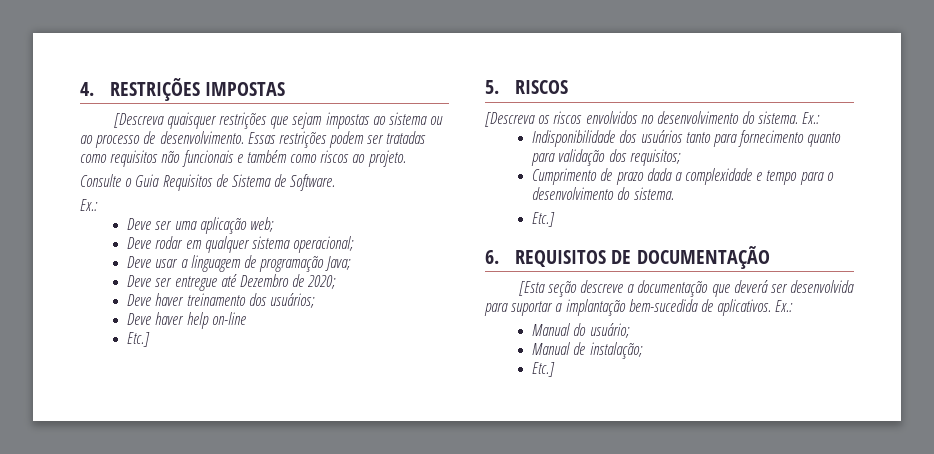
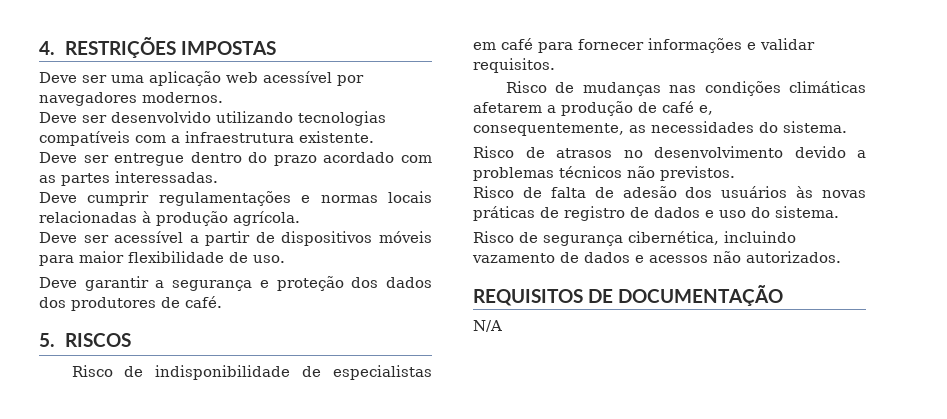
[113,112,444,129] [80,131,427,148] [80,150,406,167] [80,174,336,191] [80,199,98,211] [127,217,274,234] [127,236,355,253] [127,255,352,272] [127,274,337,291] [127,293,315,308] [127,312,246,329] [127,332,151,347] [485,80,569,94] [485,111,821,127] [532,130,842,147] [531,149,681,166] [532,168,834,185] [532,187,674,200] [532,212,556,227] [485,246,770,269] [518,280,855,297] [484,299,794,316] [532,323,630,338] [532,342,643,359] [532,362,556,377] [Descreva quaisquer restrições que sejam impostas ao sistema ou ao processo de desenvolvimento. Essas restrições podem ser tratadas como requisitos não funcionais e também como riscos ao projeto. // Consulte o Guia Requisitos de Sistema de Software. // Ex.: // Deve ser uma aplicação web; // Deve rodar em qualquer sistema operacional; // Deve usar a linguagem de programação Java; // Deve ser entregue até Dezembro de 2020; // Deve haver treinamento dos usuários; // Deve haver help on-line // Etc.] // 5. RISCOS // [Descreva os riscos envolvidos no desenvolvimento do sistema. Ex.: // Indisponibilidade dos usuários tanto para fornecimento quanto para validação dos requisitos; // Cumprimento de prazo dada a complexidade e tempo para o desenvolvimento do sistema. // Etc.] // 6. REQUISITOS DE DOCUMENTAÇÃO // [Esta seção descreve a documentação que deverá ser desenvolvida para suportar a implantação bem-sucedida de aplicativos. Ex.: // Manual do usuário; // Manual de instalação; // Etc.] -> [39,71,364,86] [39,92,223,106] [39,111,386,126] [39,131,374,146] [39,152,432,166] [39,171,218,186] [39,191,432,206] [39,211,300,226] [39,231,432,246] [39,251,285,266] [39,276,432,291] [39,296,222,311] [39,333,132,347] [71,365,432,380] [473,38,815,53] [473,58,555,73] [505,81,866,96] [473,101,713,116] [473,121,847,136] [473,146,866,158] [473,166,735,181] [473,186,866,198] [473,206,839,221] [473,231,796,246] [472,251,841,263] [473,285,784,306] [473,320,502,332] Deve ser uma aplicação web acessível por navegadores modernos. // Deve ser desenvolvido utilizando tecnologias compatíveis com a infraestrutura existente. // Deve ser entregue dentro do prazo acordado com as partes interessadas. // Deve cumprir regulamentações e normas locais relacionadas à produção agrícola. // Deve ser acessível a partir de dispositivos móveis para maior flexibilidade de uso. // Deve garantir a segurança e proteção dos dados dos produtores de café. // 5. RISCOS // Risco de indisponibilidade de especialistas em café para fornecer informações e validar requisitos. // Risco de mudanças nas condições climáticas afetarem a produção de café e, consequentemente, as necessidades do sistema. // Risco de atrasos no desenvolvimento devido a problemas técnicos não previstos. // Risco de falta de adesão dos usuários às novas práticas de registro de dados e uso do sistema. // Risco de segurança cibernética, incluindo vazamento de dados e acessos não autorizados. // REQUISITOS DE DOCUMENTAÇÃO // N/A

